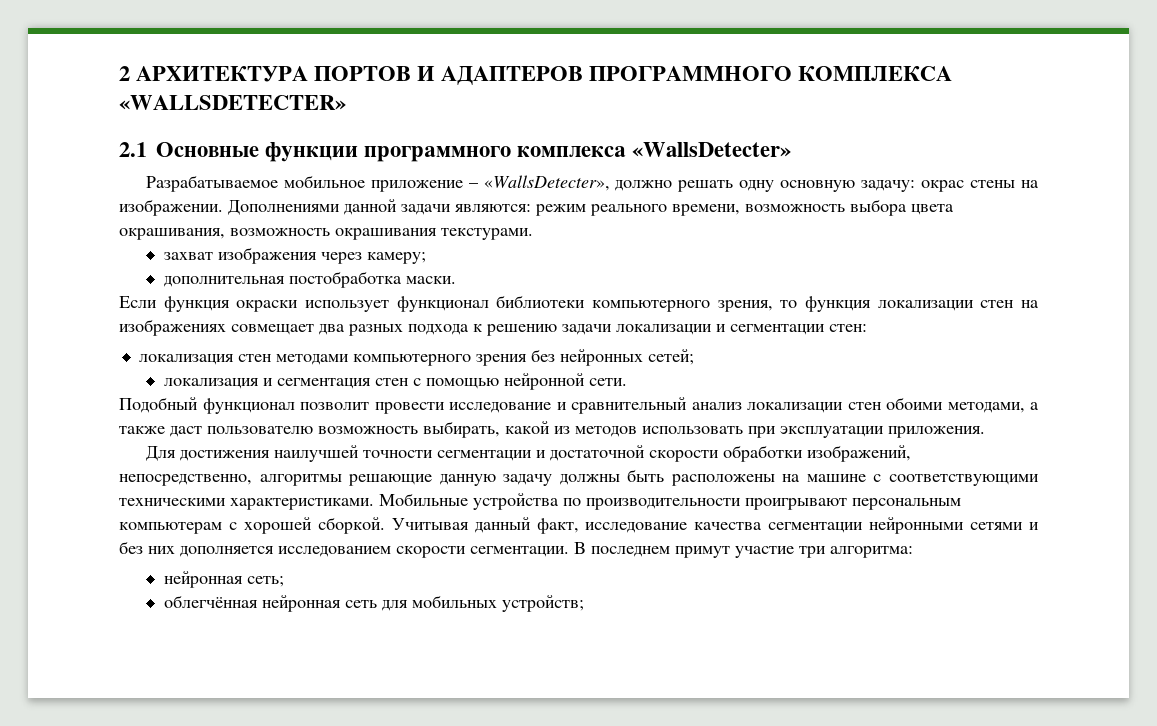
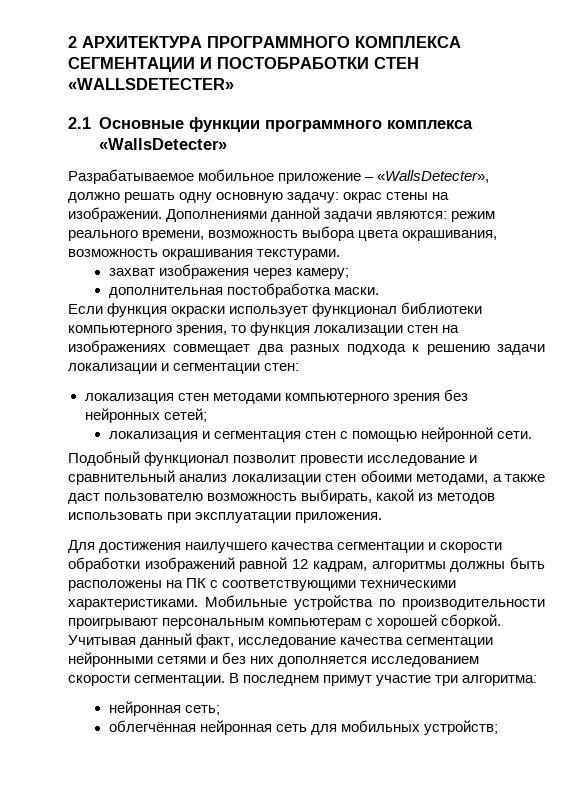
[314,66,953,85] ПОРТОВ И АДАПТЕРОВ ПРОГРАММНОГО КОМПЛЕКСА -> [207,36,461,48] [68,57,419,72] ПРОГРАММНОГО КОМПЛЕКСА СЕГМЕНТАЦИИ И ПОСТОБРАБОТКИ СТЕН
[273,445,433,462] наилучшей точности -> [185,542,335,553] наилучшего качества
[549,445,645,461] достаточной -> (437, 546) none
[806,445,911,462] [119,474,553,486] изображений, непосредственно, алгоритмы решающие данную задачу -> [144,557,446,572] изображений равной 12 кадрам, алгоритмы
[806,474,866,482] машине -> [186,578,207,588] ПК

